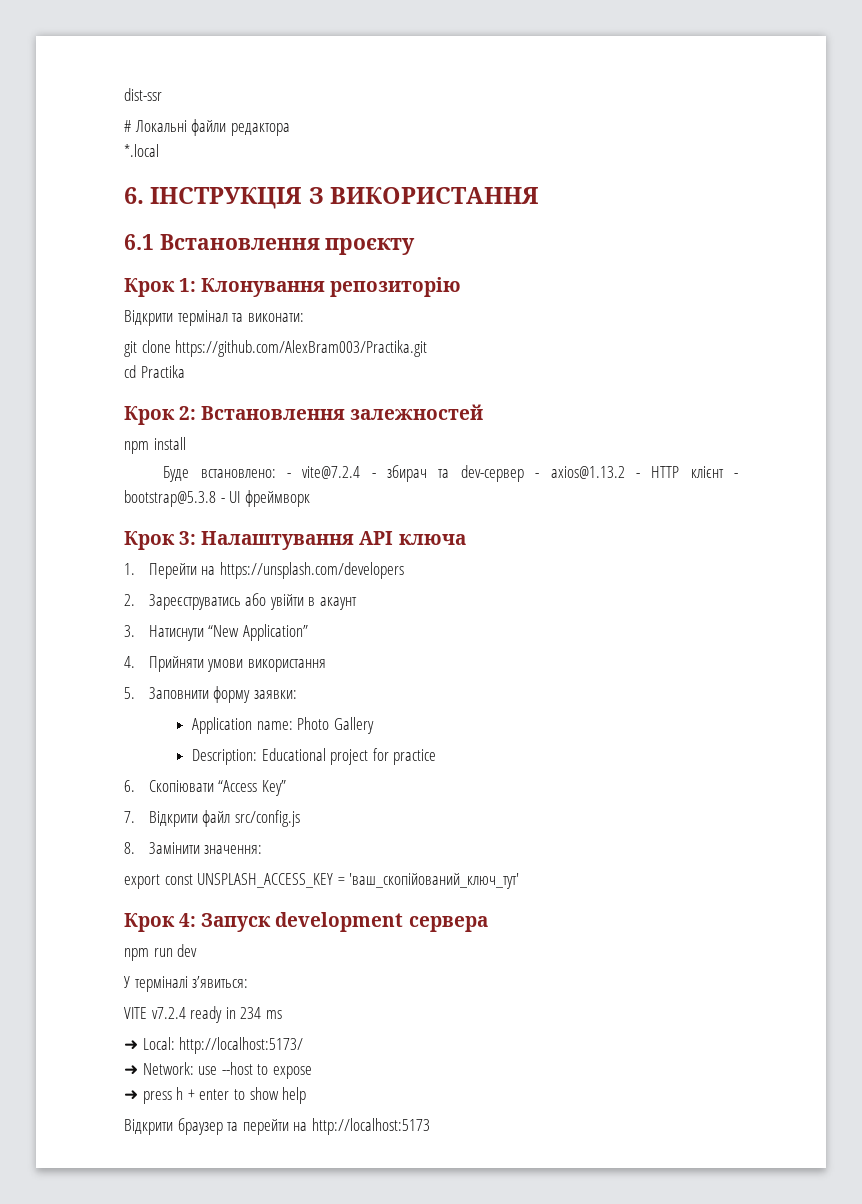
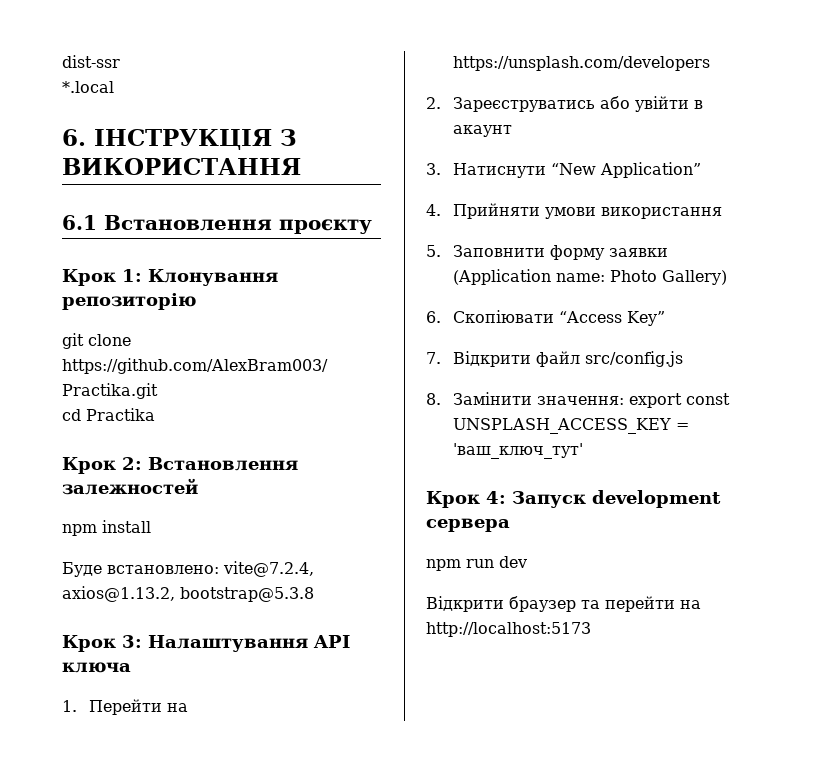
[124,119,290,136] // # Локальні файли редактора -> (120, 61) none
[124,310,304,326] // Відкрити термінал та виконати: -> (196, 301) none
[286,465,739,482] [124,490,310,507] - vite@7.2.4 - збирач та dev-сервер - axios@1.13.2 - HTTP клієнт - bootstrap@5.3.8 - UI фреймворк -> [223,561,314,577] [62,586,314,602] vite@7.2.4, axios@1.13.2, bootstrap@5.3.8
[253,690,297,699] [192,717,374,734] [192,748,437,765] заявки: // Application name: Photo Gallery // Description: Educational project for practice -> [608,248,668,257] [452,269,727,285] заявки (Application name: Photo Gallery)
(263, 849) // -> (624, 400) none
[349,873,520,889] 'ваш_скопійований_ключ_тут' -> [452,443,583,459] 'ваш_ключ_тут'
[124,976,249,992] [124,1006,282,1023] [124,1037,304,1054] [124,1062,312,1079] [124,1087,307,1104] // У терміналі з’явиться: // VITE v7.2.4 ready in 234 ms // ➜ Local: http://localhost:5173/ // ➜ Network: use --host to expose // ➜ press h + enter to show help -> (527, 562) none

